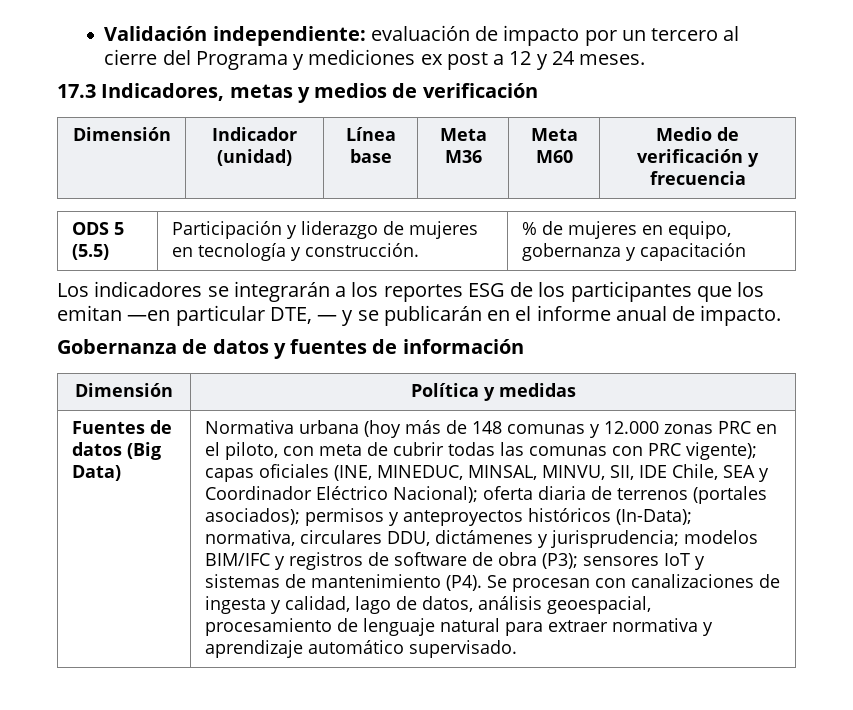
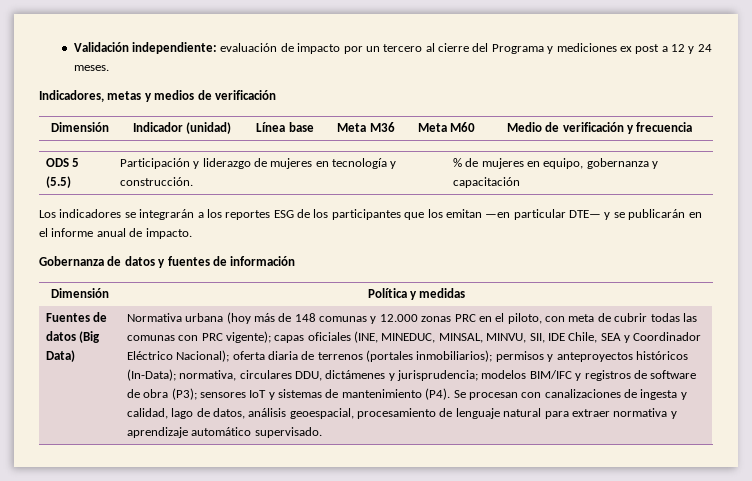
[57,84,96,98] 17.3 -> (109, 68) none
[269,307,338,324] DTE, — -> [569,210,601,218] DTE—
[204,508,300,525] asociados); -> [416,350,493,362] inmobiliarios);

